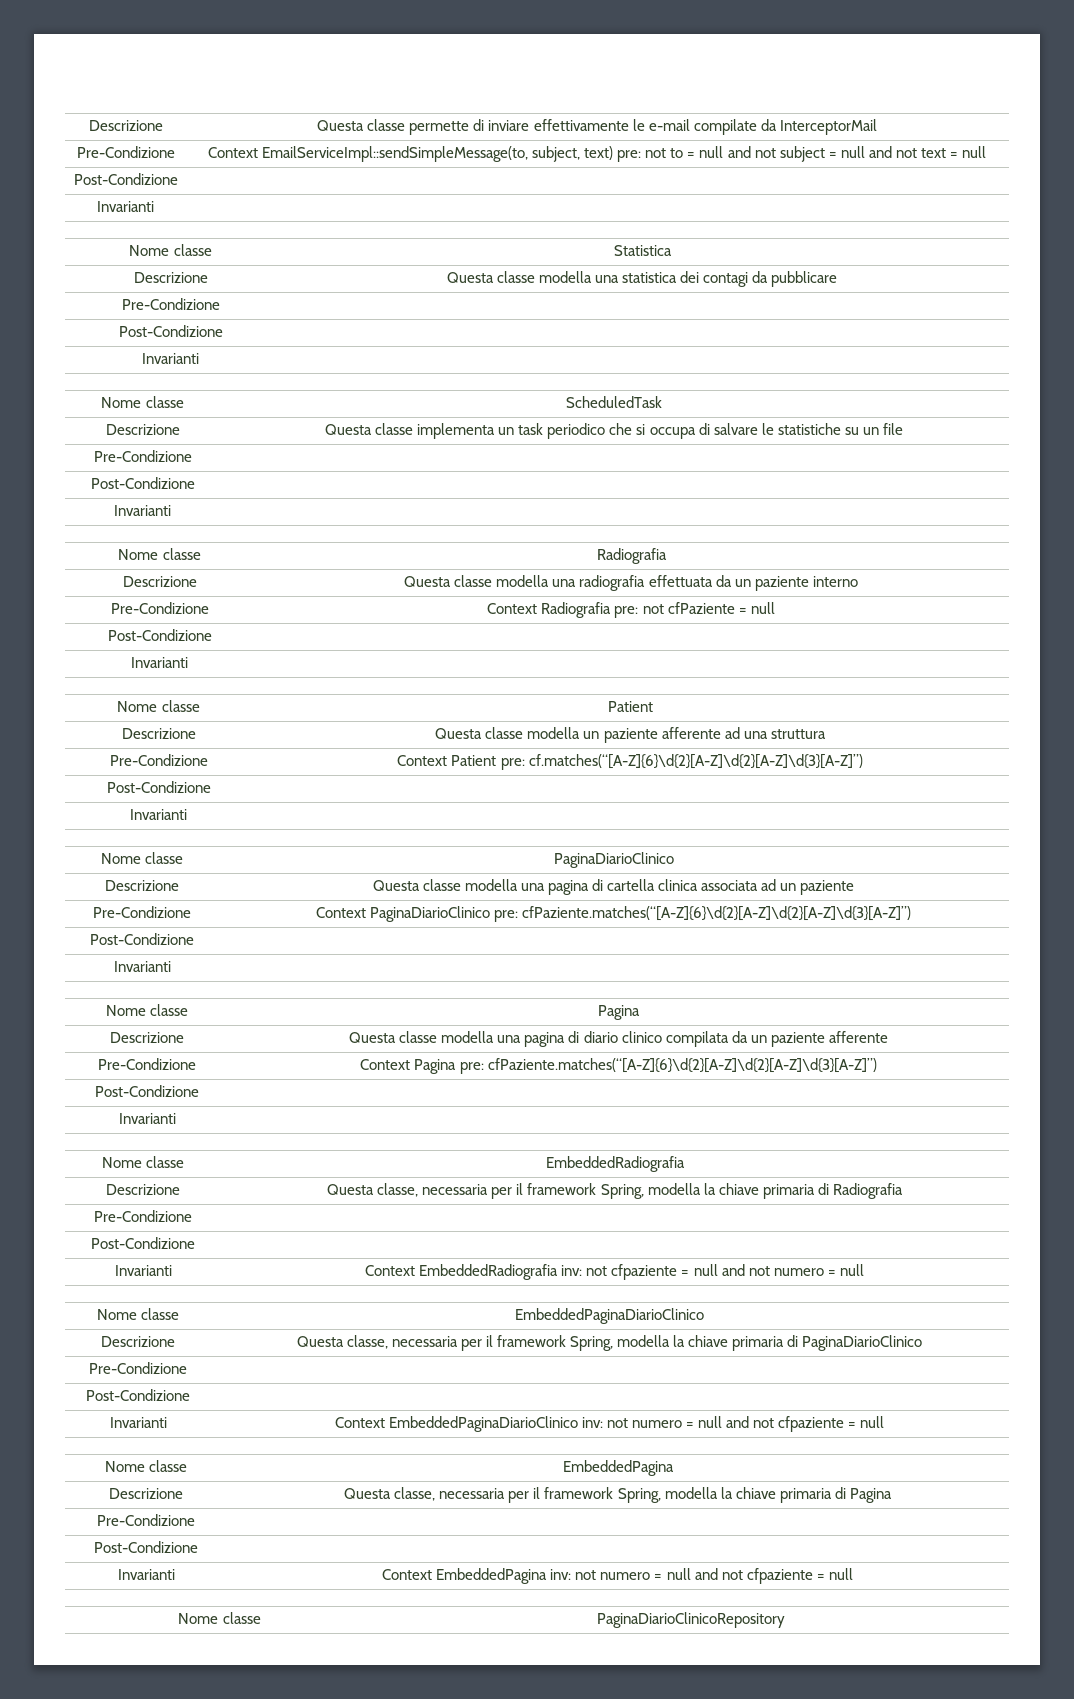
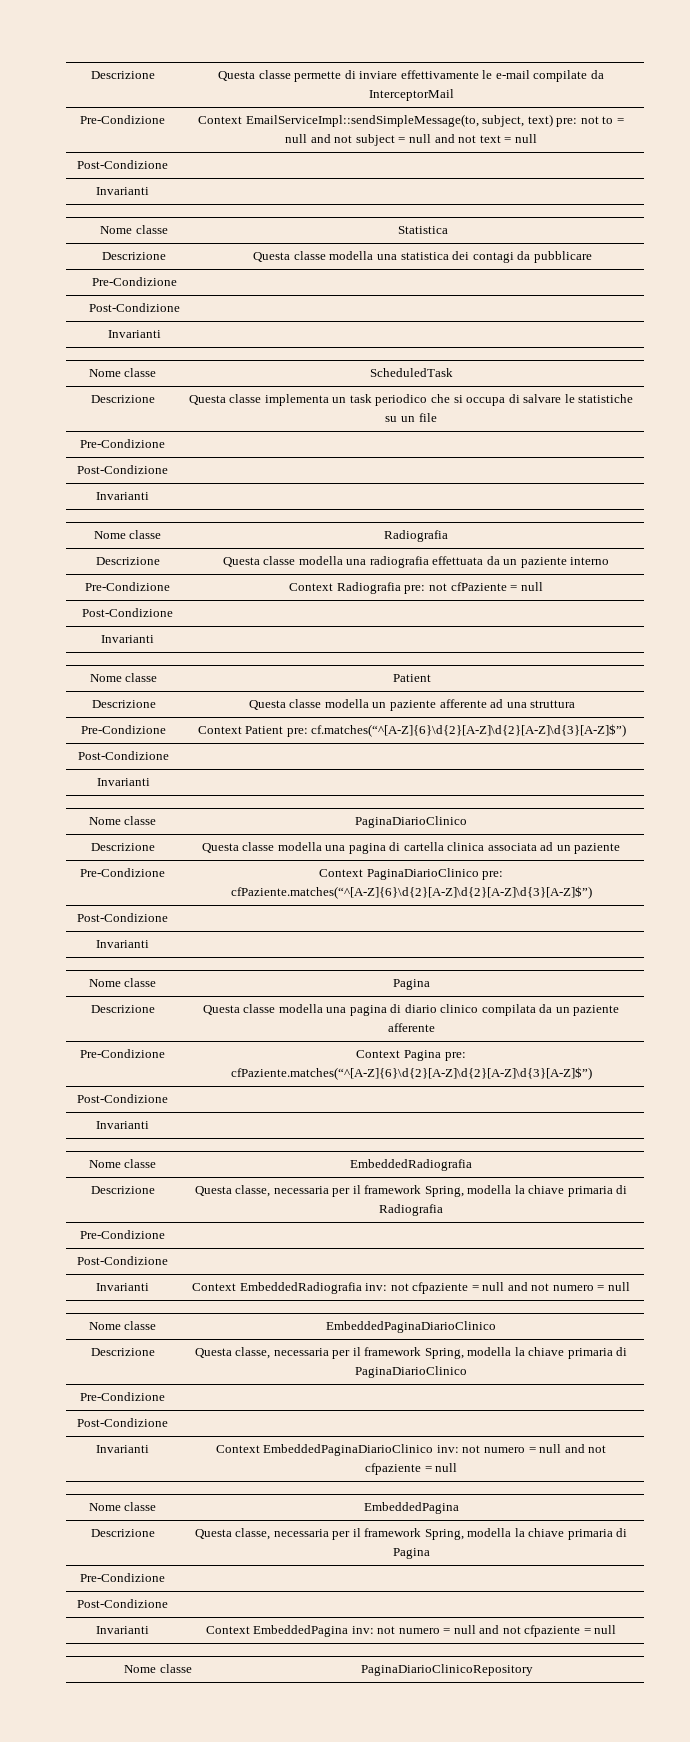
[528,754,863,769] cf.matches(“[A-Z]{6}\d{2}[A-Z]\d{2}[A-Z]\d{3}[A-Z]”) -> [311,724,627,737] cf.matches(“^[A-Z]{6}\d{2}[A-Z]\d{2}[A-Z]\d{3}[A-Z]$”)
[522,906,912,921] cfPaziente.matches(“[A-Z]{6}\d{2}[A-Z]\d{2}[A-Z]\d{3}[A-Z]”) -> [230,886,592,899] cfPaziente.matches(“^[A-Z]{6}\d{2}[A-Z]\d{2}[A-Z]\d{3}[A-Z]$”)
[487,1058,877,1073] cfPaziente.matches(“[A-Z]{6}\d{2}[A-Z]\d{2}[A-Z]\d{3}[A-Z]”) -> [230,1067,592,1080] cfPaziente.matches(“^[A-Z]{6}\d{2}[A-Z]\d{2}[A-Z]\d{3}[A-Z]$”)

